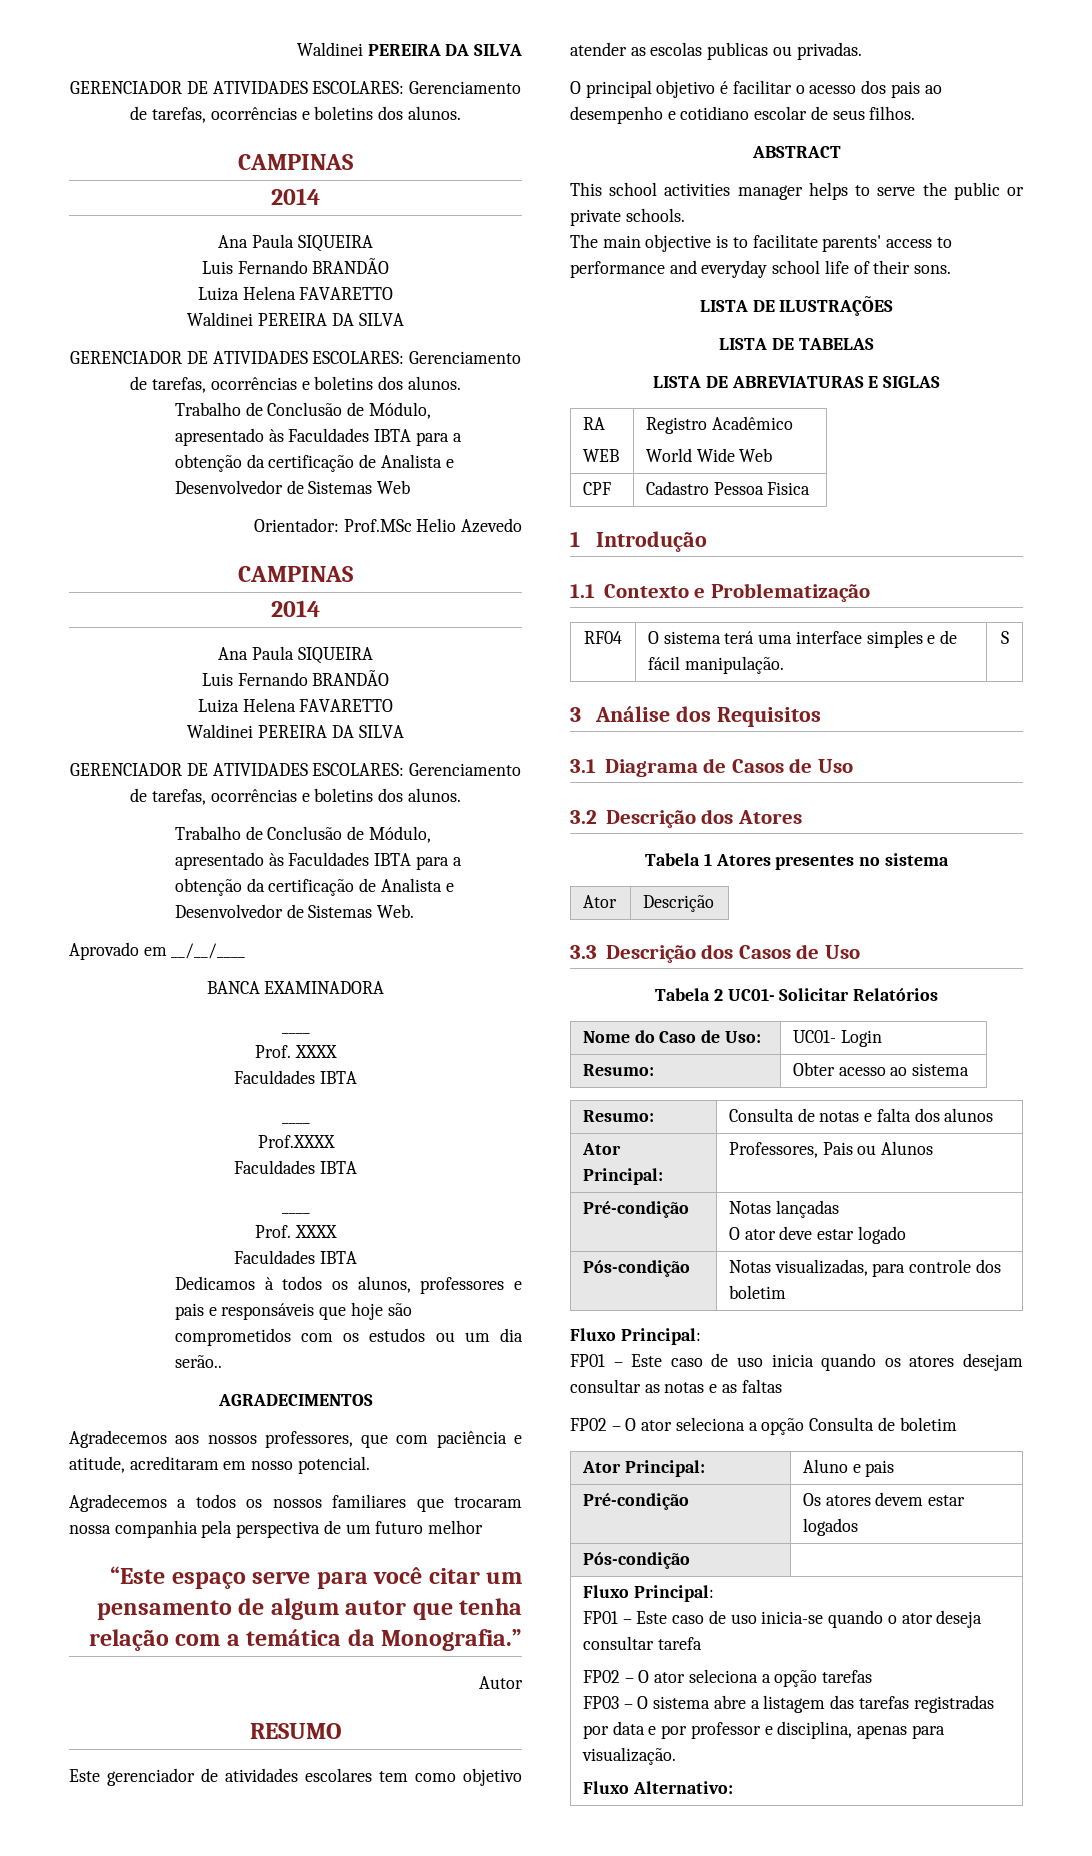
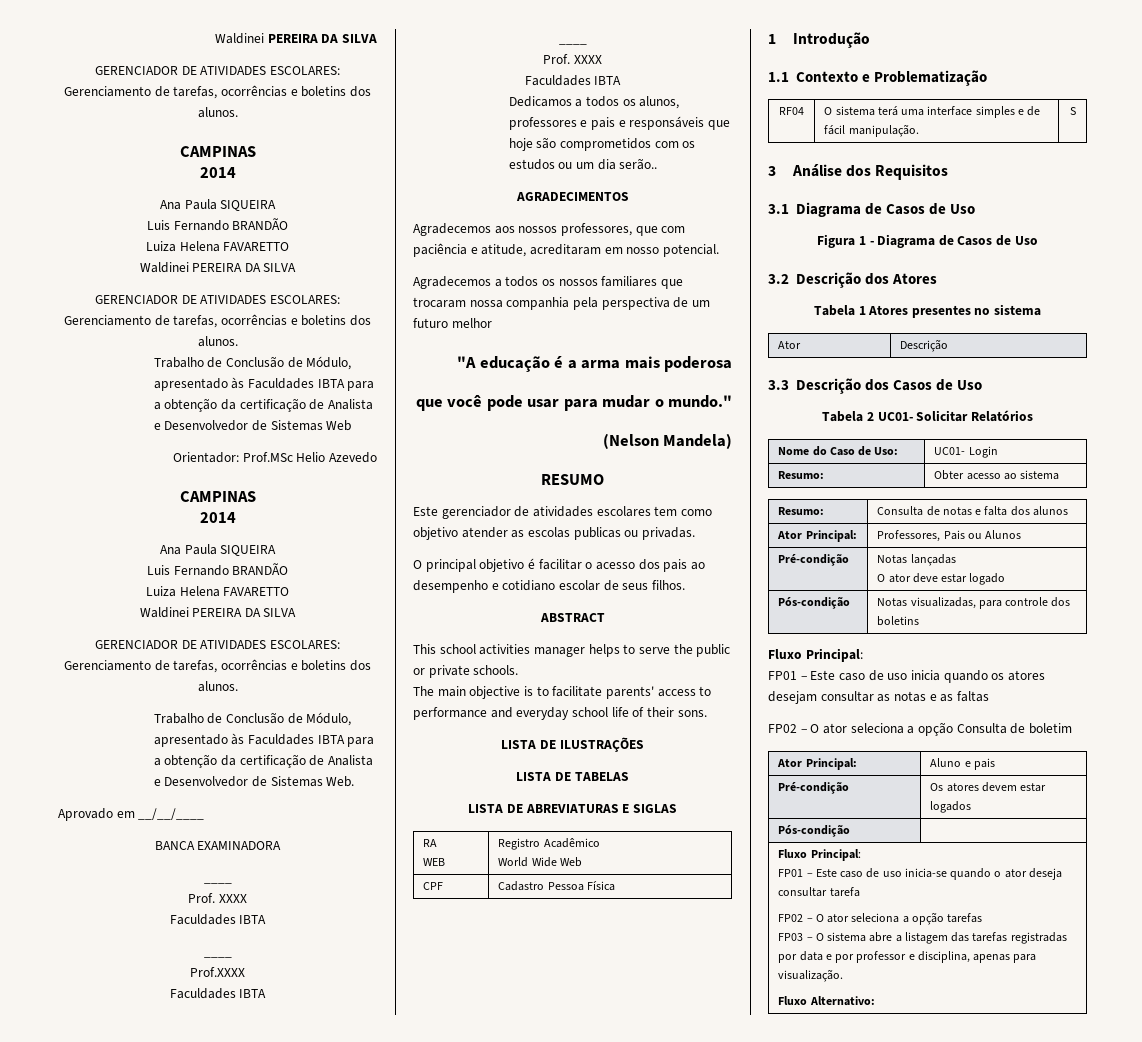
[264,1277,274,1290] à -> [575,99,583,107] a
[110,1566,522,1589] [96,1598,522,1620] [88,1629,522,1651] [479,1676,523,1689] “Este espaço serve para você citar um pensamento de algum autor que tenha relação com a temática da Monografia.” // Autor -> [457,356,732,372] [415,394,732,411] [602,433,732,449] "A educação é a arma mais poderosa // que você pode usar para mudar o mundo." // (Nelson Mandela)
[767,482,811,495] Fisica -> [586,881,615,891] Física
(853, 766) none -> [817,234,1038,248] // Figura 1 - Diagrama de Casos de Uso
[729,1285,787,1299] boletim -> [877,616,920,626] boletins

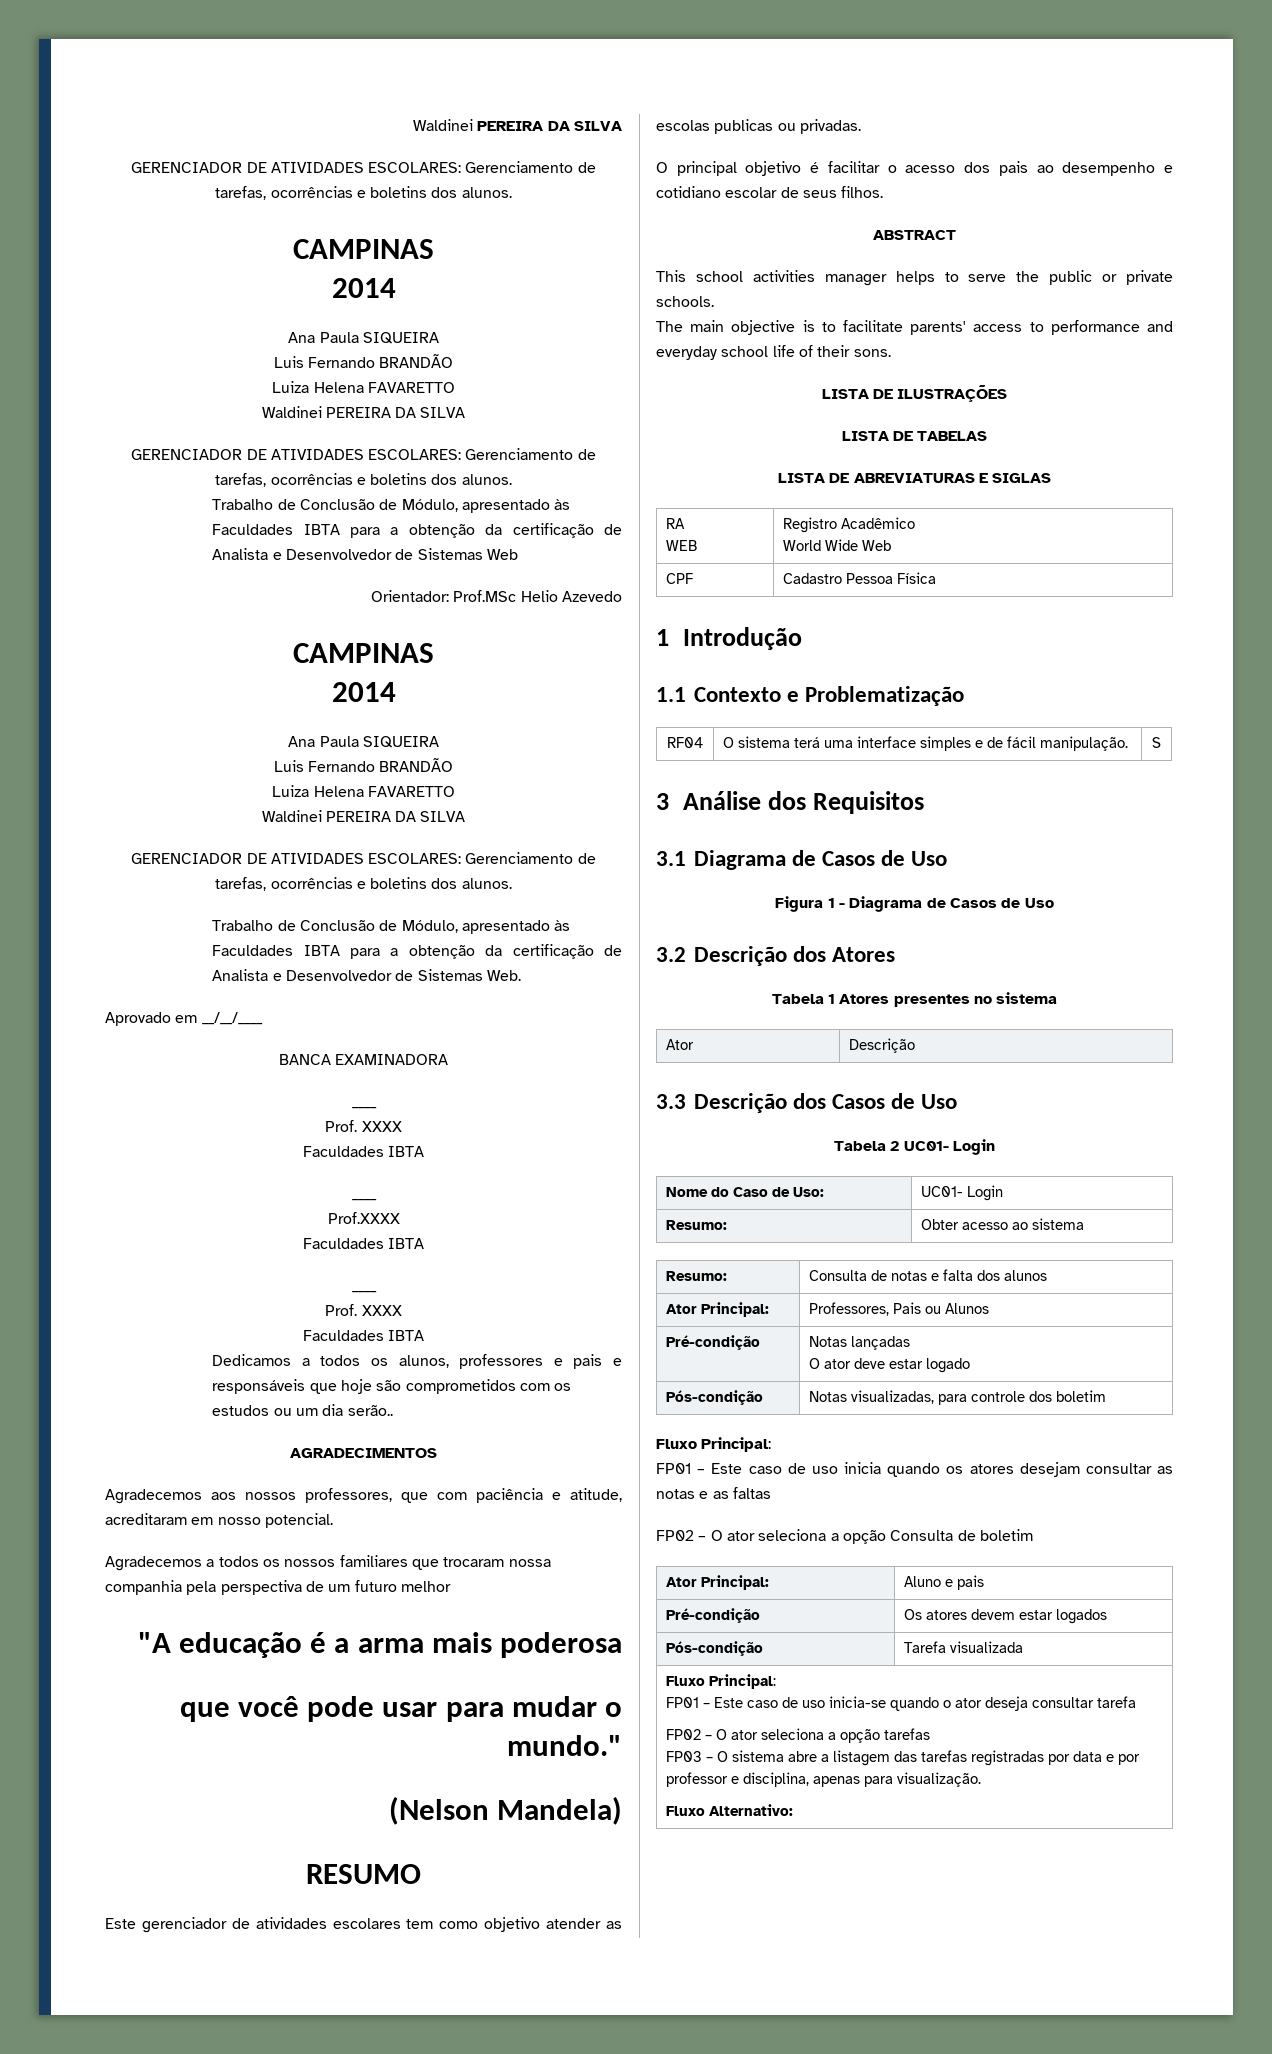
[916,410,1033,422] Solicitar Relatórios -> [952,1139,995,1155] Login
[877,616,920,626] boletins -> [1056,1390,1107,1402] boletim
(851, 831) none -> [904,1641,1024,1653] Tarefa visualizada

